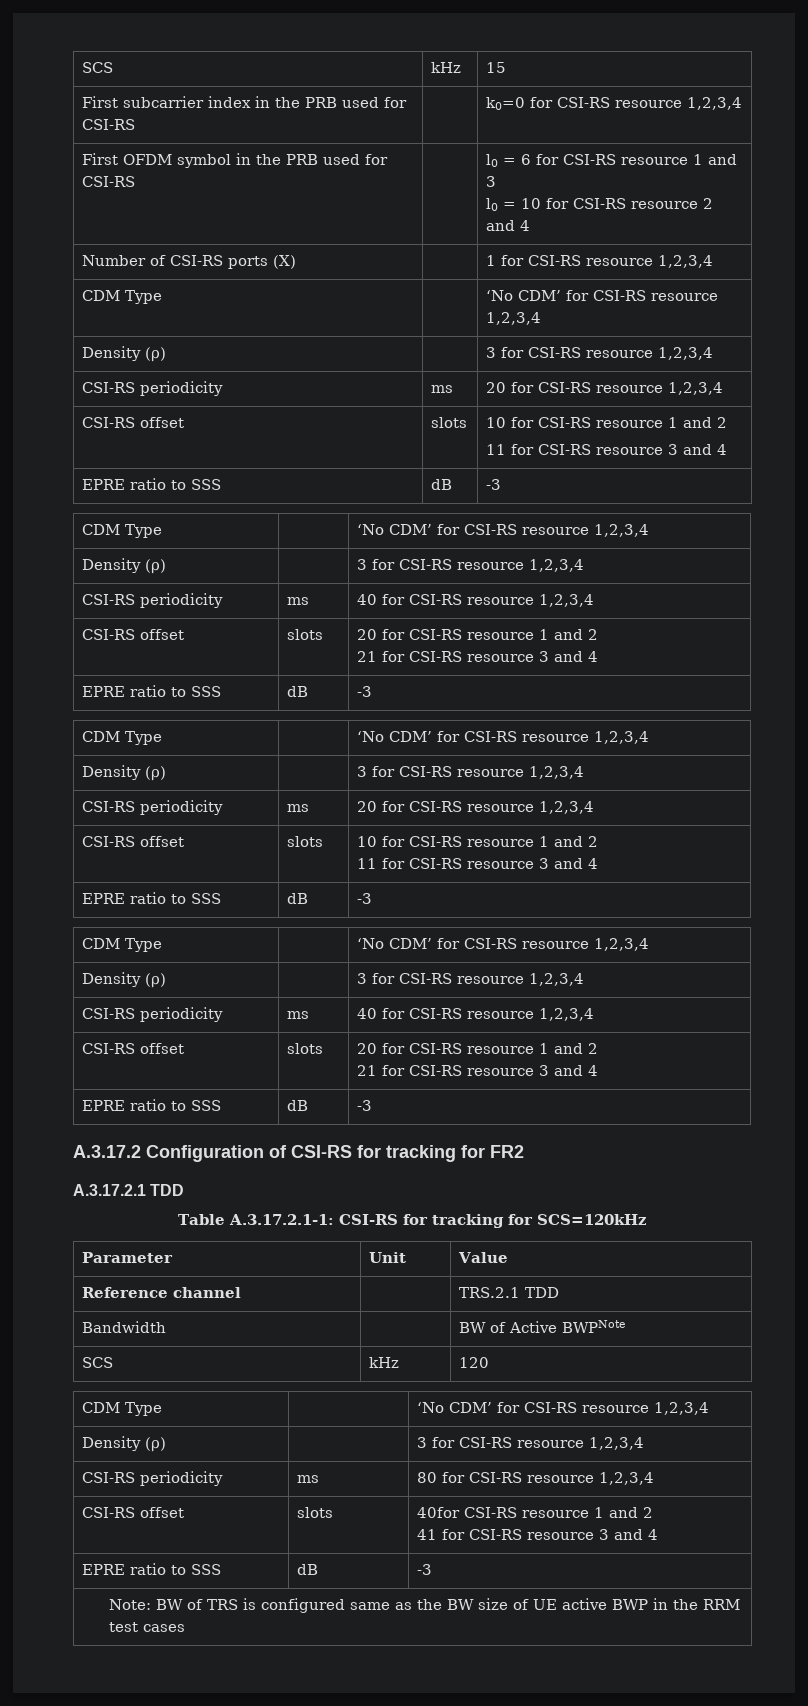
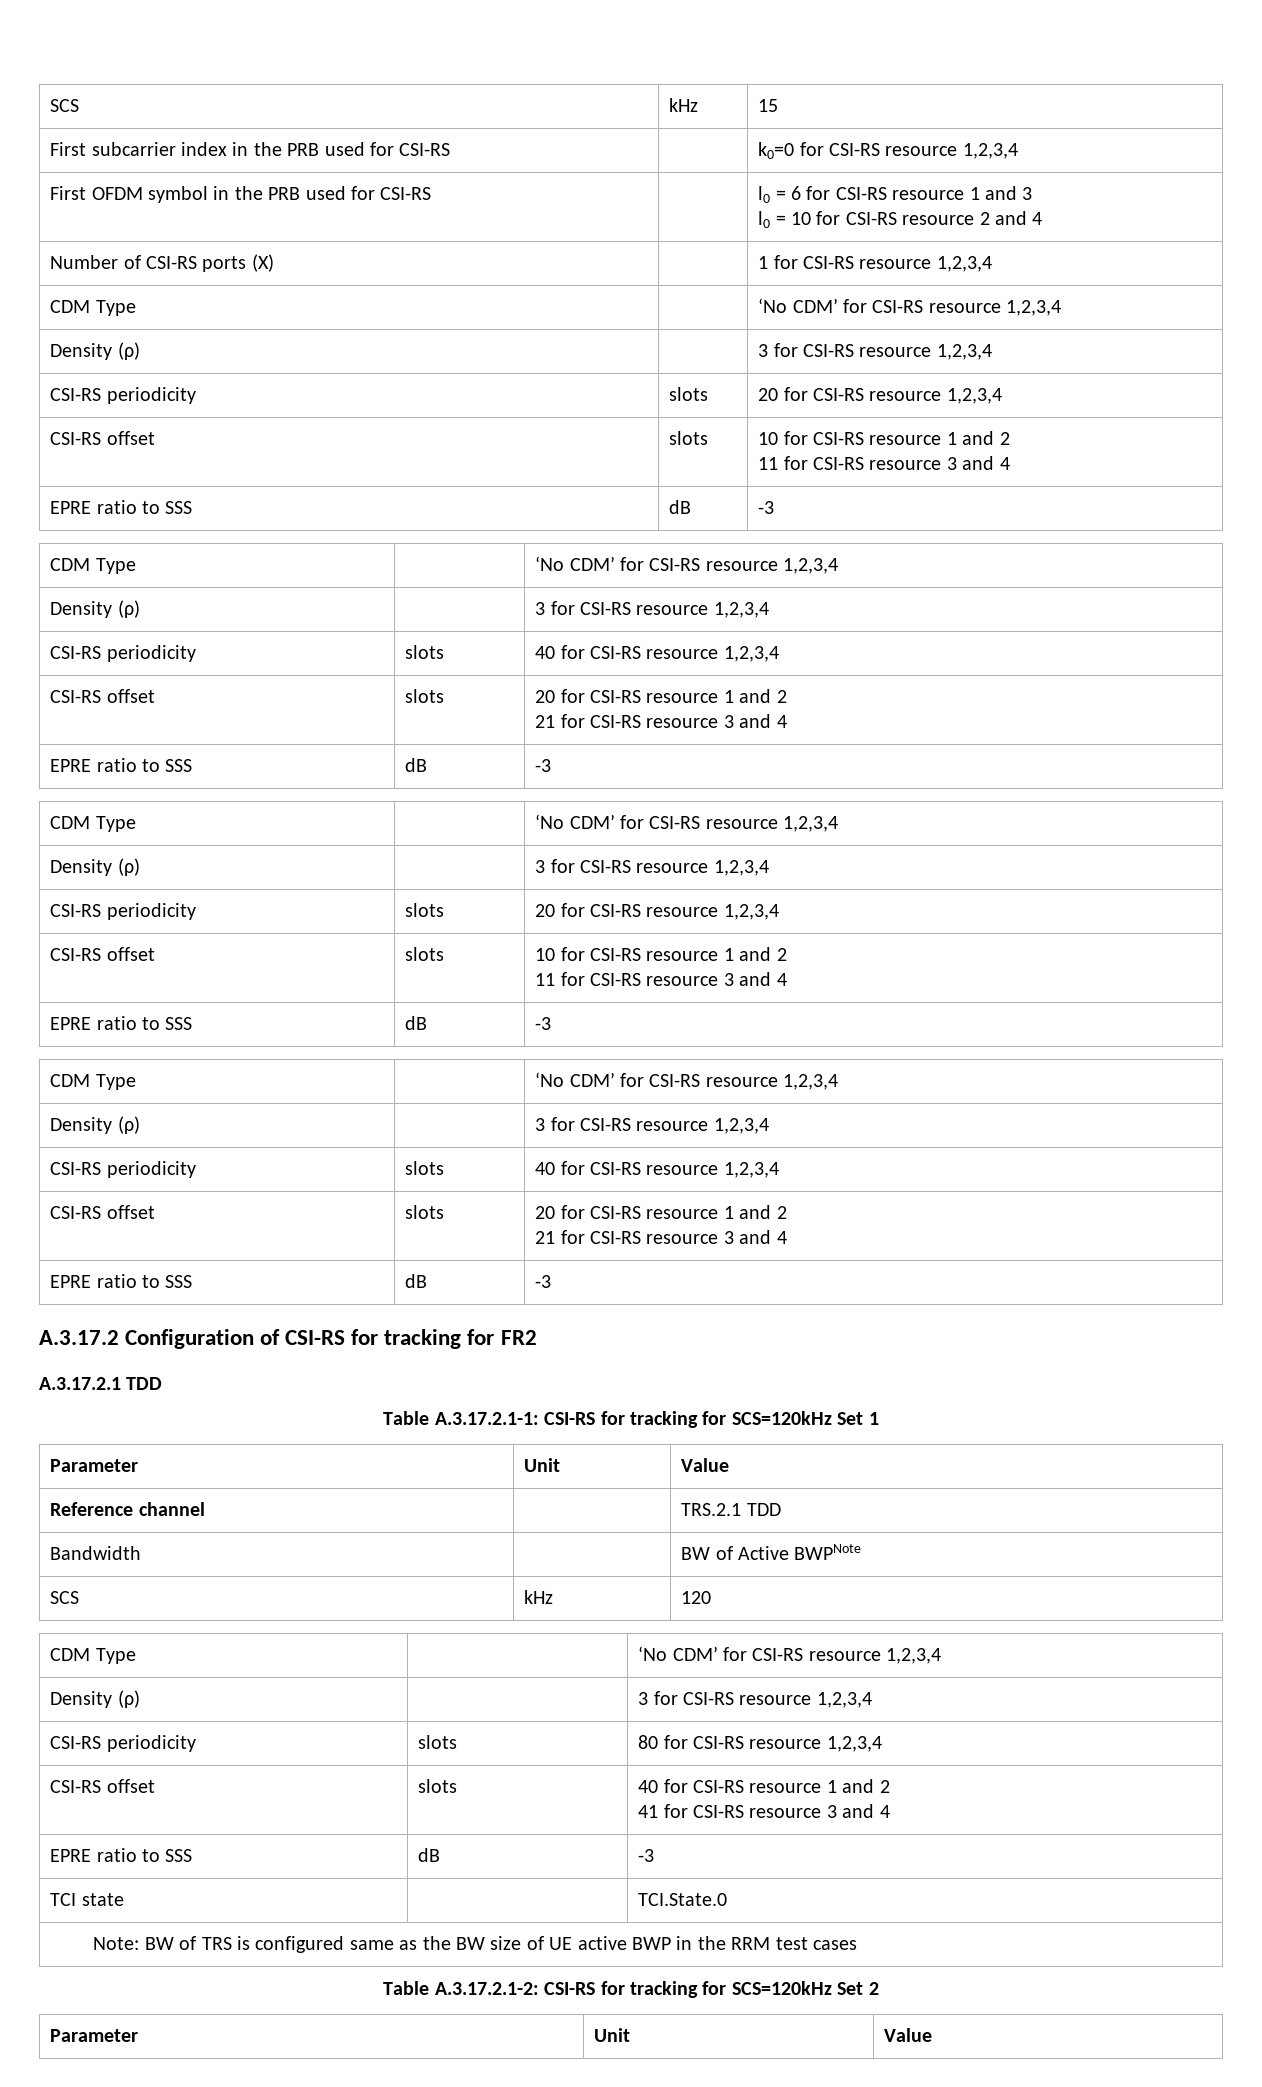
[430,385,453,393] ms -> [669,387,709,401] slots
[286,597,309,605] ms -> [405,645,445,659] slots
[286,804,309,812] ms -> [405,903,445,917] slots
[286,1011,309,1019] ms -> [405,1161,445,1175] slots
(647, 1219) none -> [837,1412,879,1425] Set 1
[296,1475,319,1483] ms -> [418,1735,458,1749] slots
[416,1507,460,1518] 40for -> [638,1779,688,1793] 40 for
(432, 1569) none -> [50,1893,124,1906] [638,1893,728,1906] // TCI state | | TCI.State.0
(185, 1628) none -> [383,1981,879,1998] [50,2029,139,2042] [594,2028,631,2042] [884,2028,933,2042] // Table A.3.17.2.1-2: CSI-RS for tracking for SCS=120kHz Set 2 // Parameter | Unit | Value

